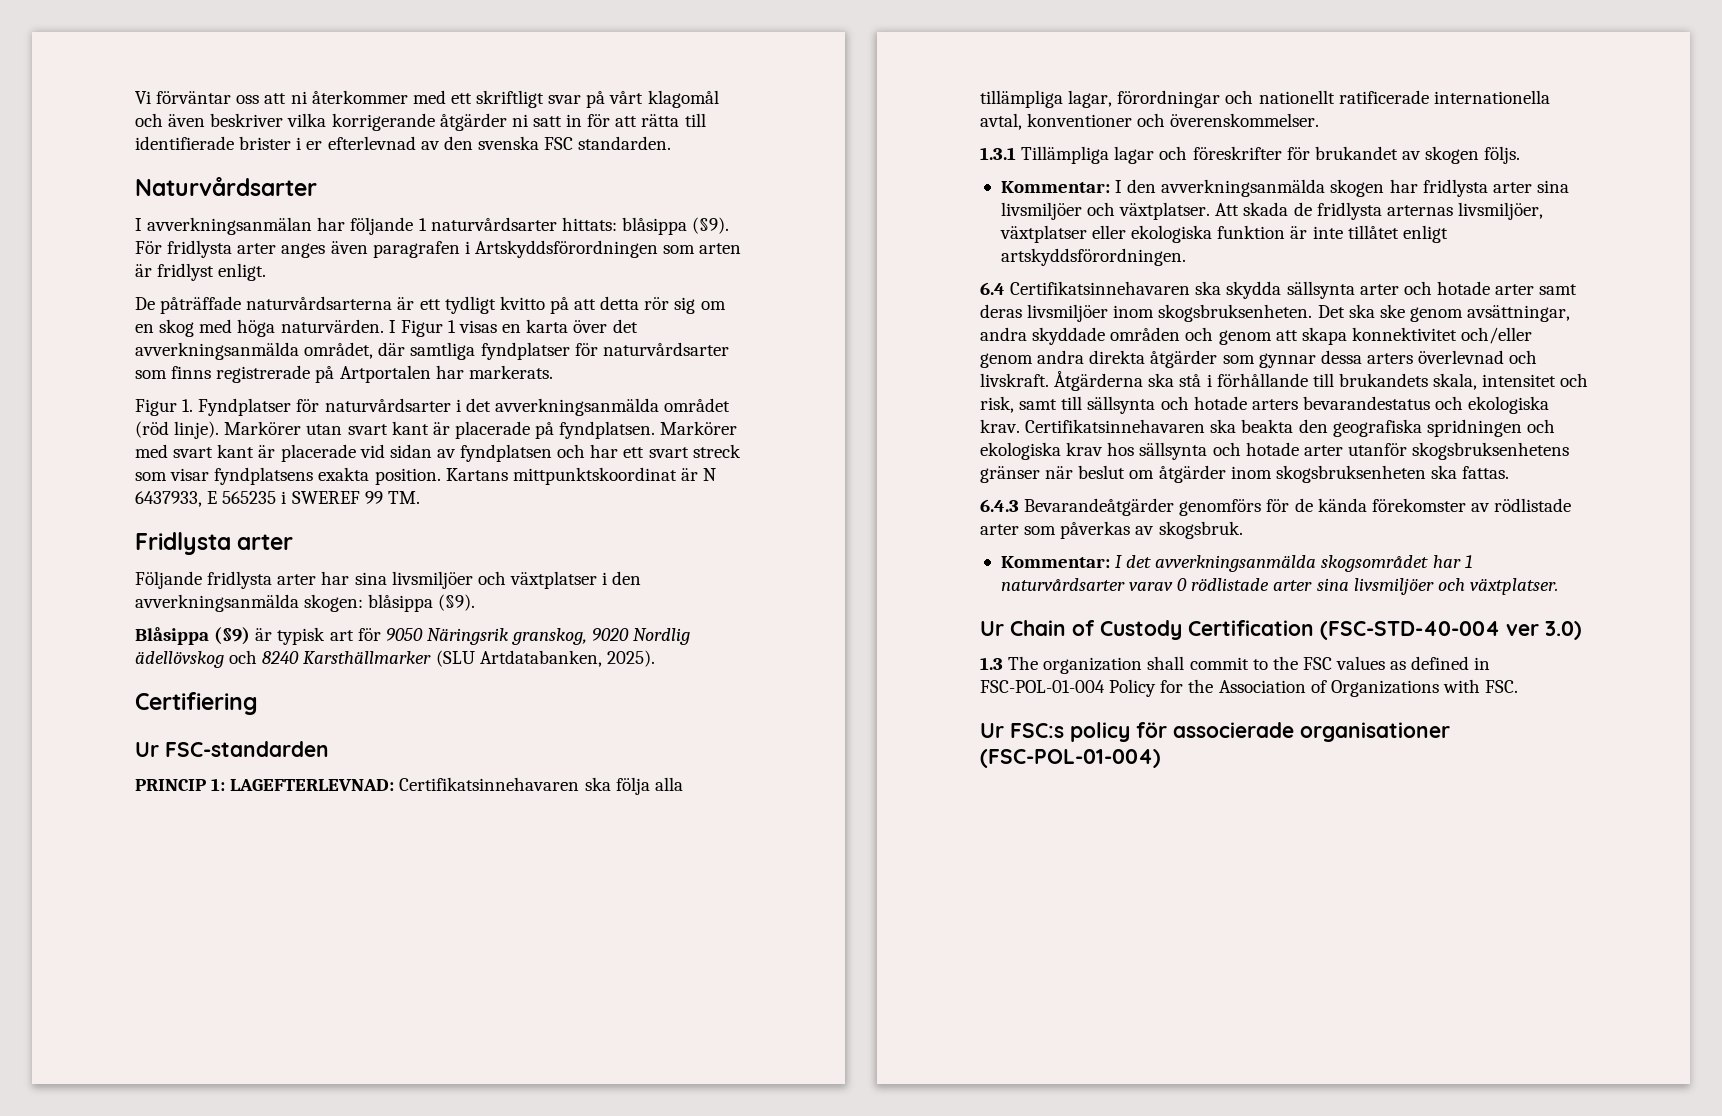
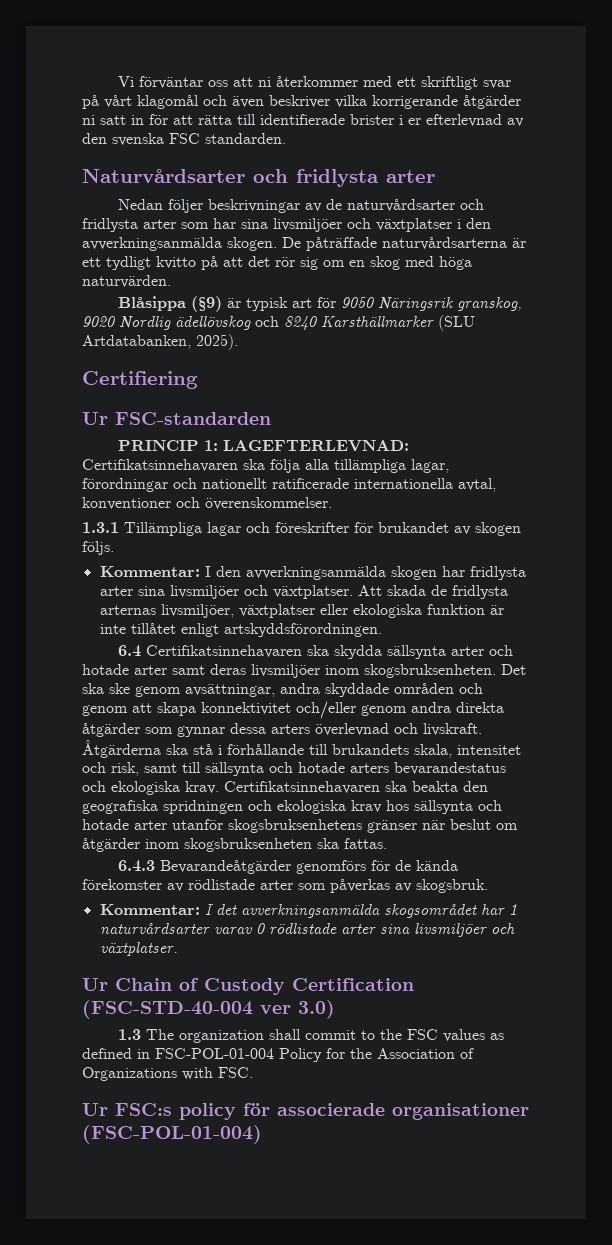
[135,217,730,235] [135,240,742,258] [135,263,267,281] // I avverkningsanmälan har följande 1 naturvårdsarter hittats: blåsippa (§9). För fridlysta arter anges även paragrafen i Artskyddsförordningen som arten är fridlyst enligt. // -> [253,169,435,187] [118,199,485,213] [82,218,491,232] [82,237,277,251] och fridlysta arter // Nedan följer beskrivningar av de naturvårdsarter och fridlysta arter som har sina livsmiljöer och växtplatser i den avverkningsanmälda skogen.
[600,296,640,310] detta -> [248,256,270,267] det
[388,319,638,337] [135,342,729,360] [135,365,553,383] [135,398,731,416] [135,421,738,439] [135,444,741,462] [135,467,717,485] [135,491,420,507] [135,532,294,555] [135,571,642,589] [135,594,476,612] I Figur 1 visas en karta över det avverkningsanmälda området, där samtliga fyndplatser för naturvårdsarter som finns registrerade på Artportalen har markerats. // Figur 1. Fyndplatser för naturvårdsarter i det avverkningsanmälda området (röd linje). Markörer utan svart kant är placerade på fyndplatsen. Markörer med svart kant är placerade vid sidan av fyndplatsen och har ett svart streck som visar fyndplatsens exakta position. Kartans mittpunktskoordinat är N 6437933, E 565235 i SWEREF 99 TM. // Fridlysta arter // Följande fridlysta arter har sina livsmiljöer och växtplatser i den avverkningsanmälda skogen: blåsippa (§9). -> (171, 281) none

